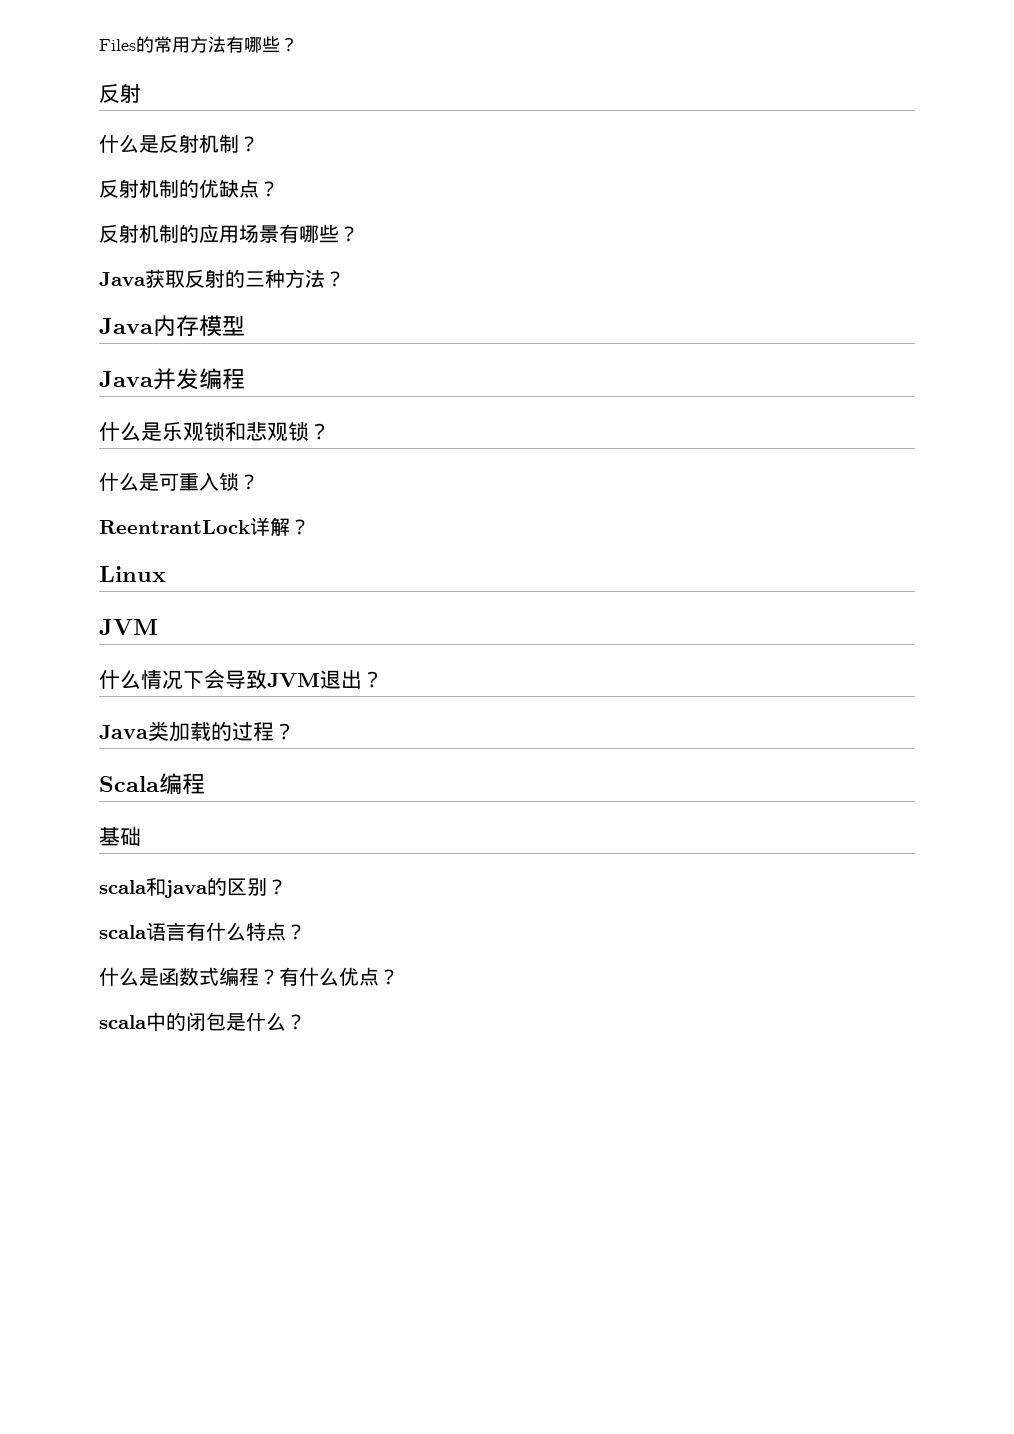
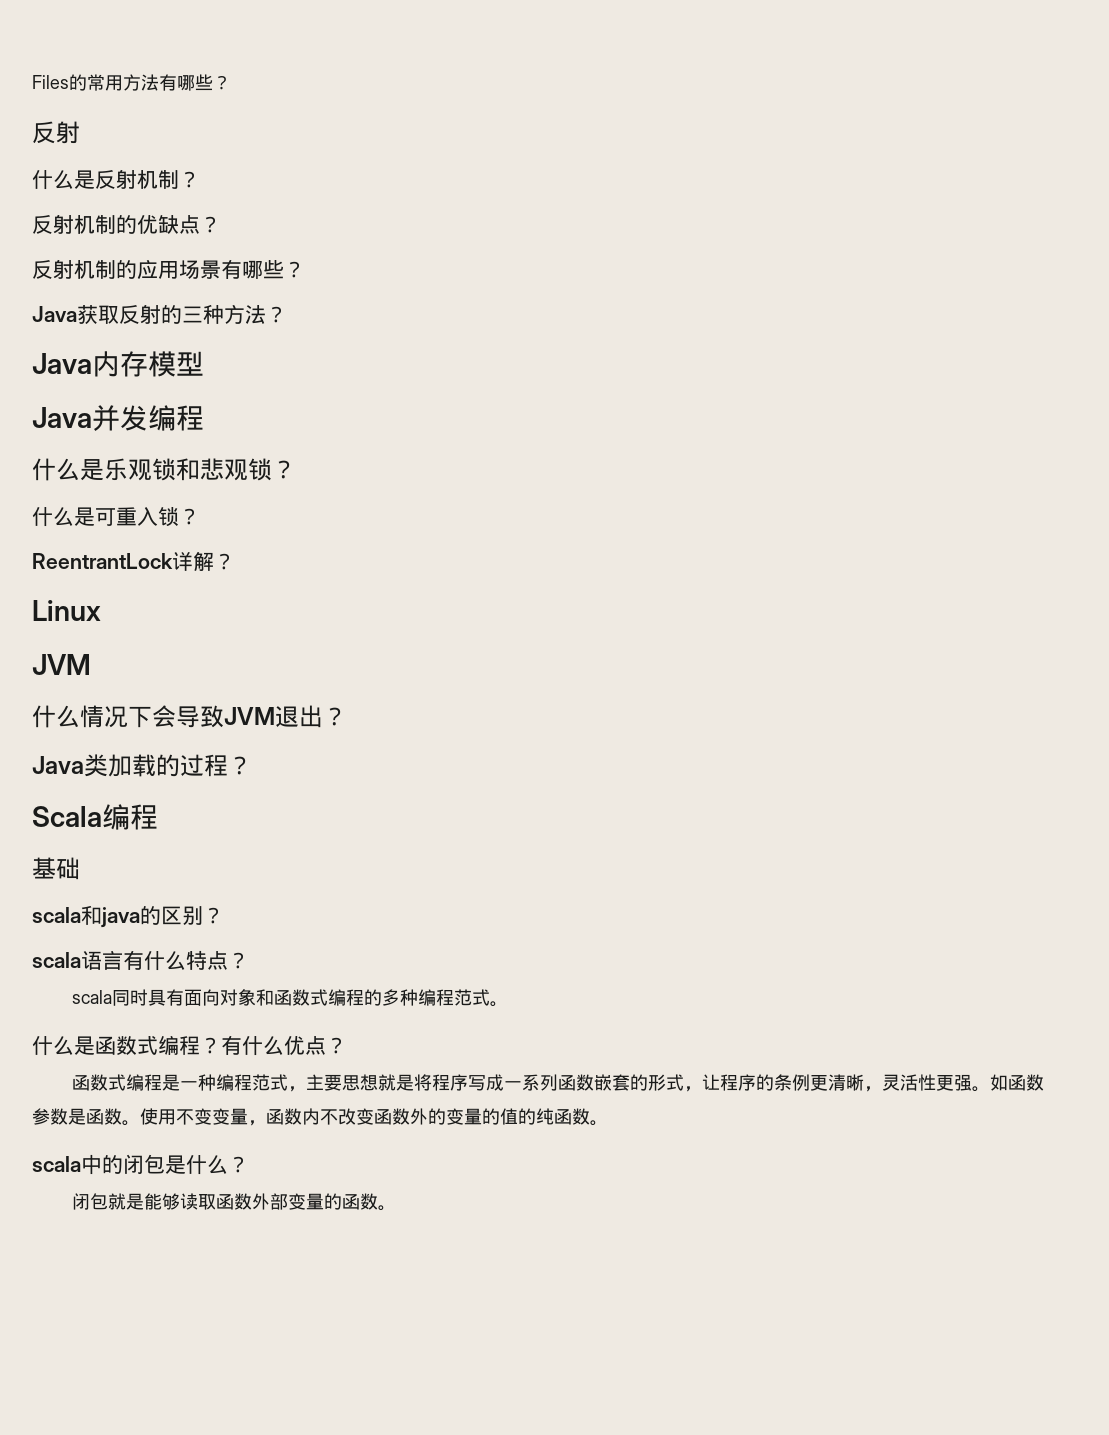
(306, 932) none -> [71,989,508,1007] // scala同时具有⾯向对象和函数式编程的多种编程范式。
(399, 977) none -> [71,1074,1044,1092] [32,1108,608,1126] // 函数式编程是一种编程范式，主要思想就是将程序写成一系列函数嵌套的形式，让程序的条例更清晰，灵活性更强。如函数参数是函数。使用不变变量，函数内不改变函数外的变量的值的纯函数。
(306, 1022) none -> [71,1193,396,1211] // 闭包就是能够读取函数外部变量的函数。

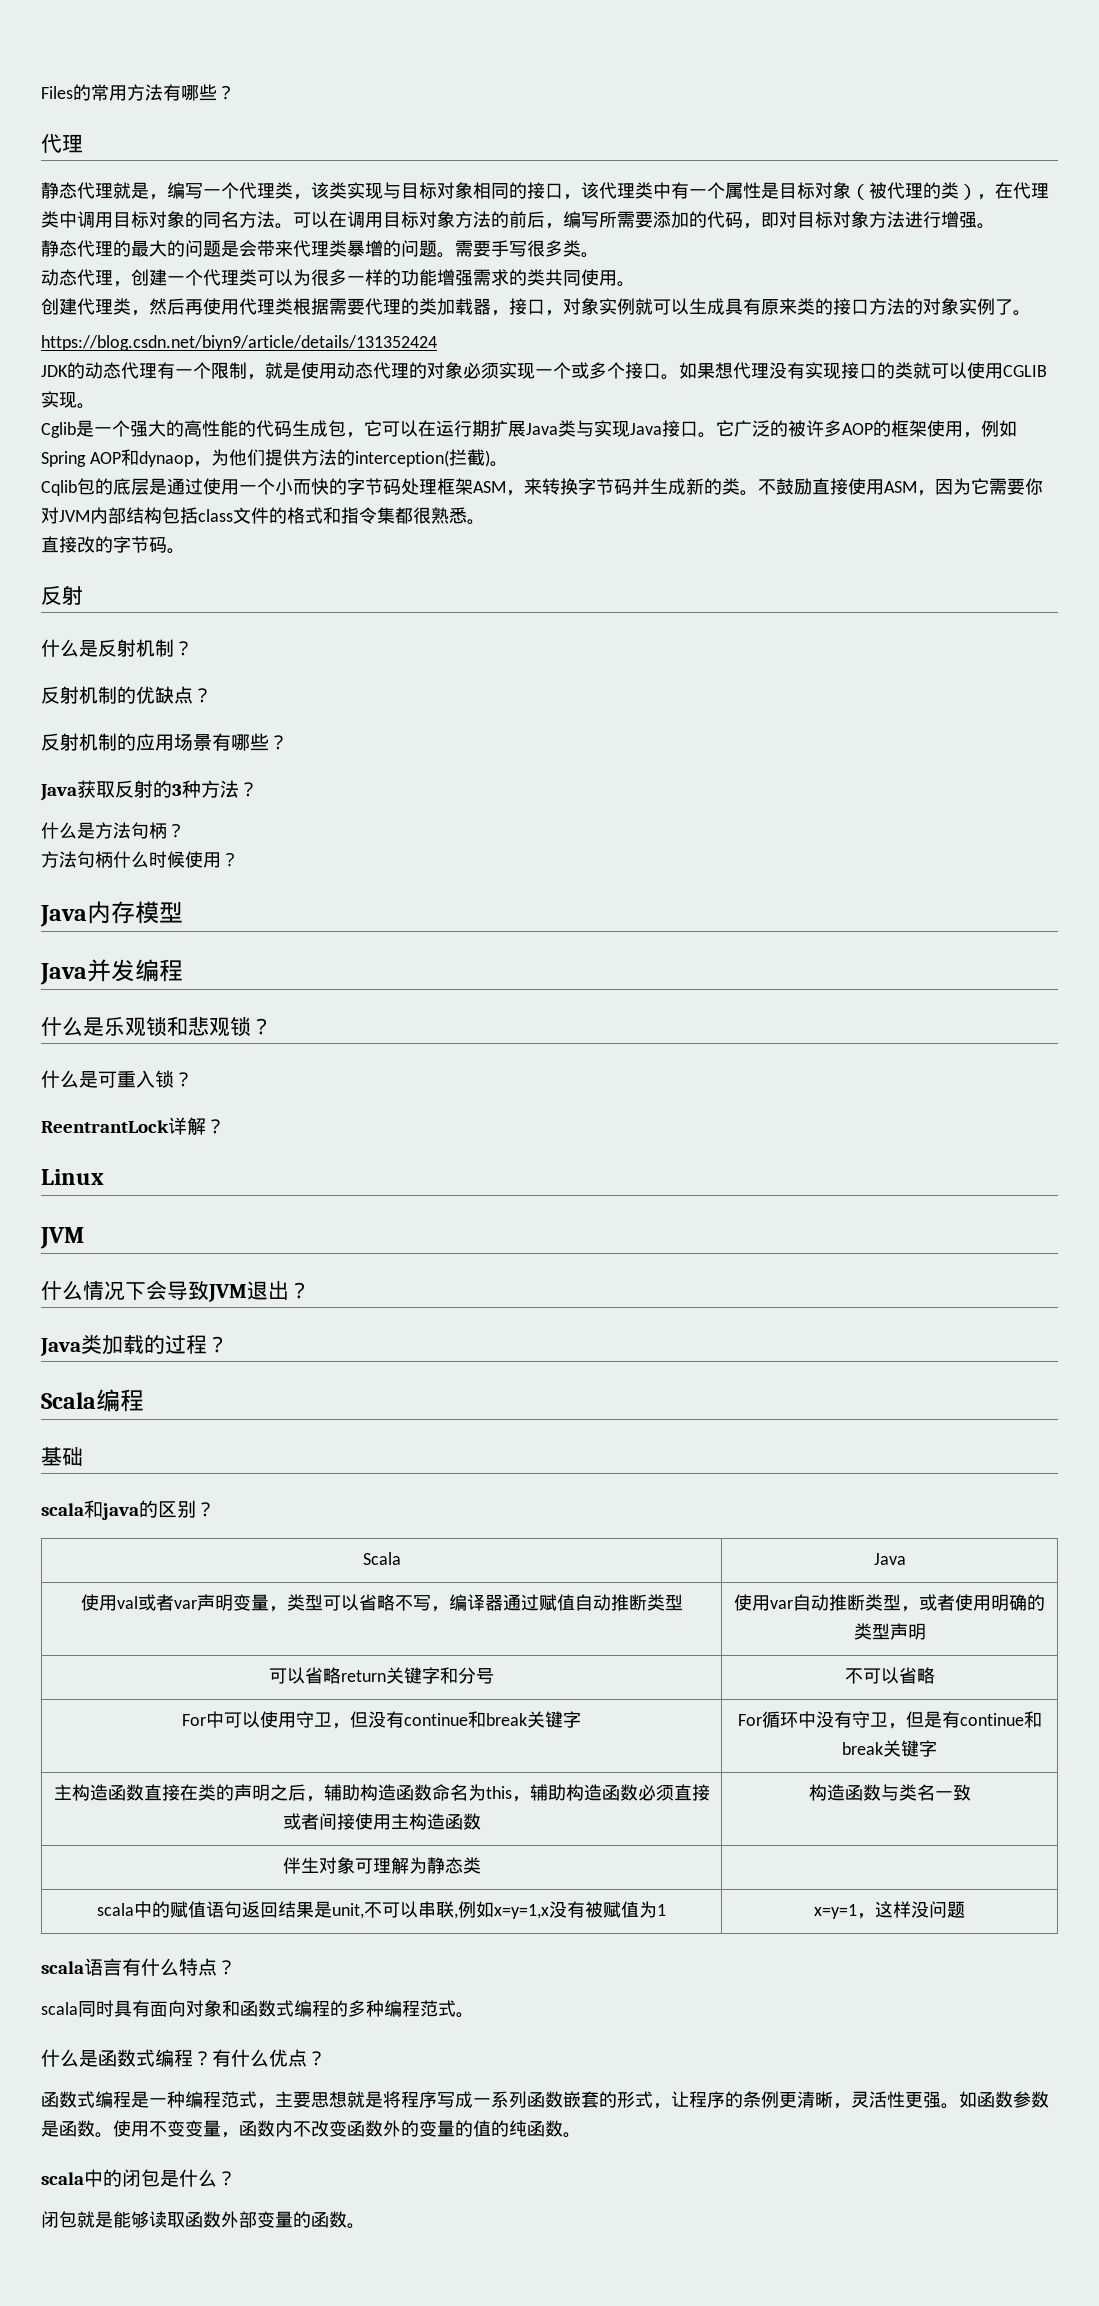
(231, 82) none -> [41,134,83,153] [41,182,1049,200] [41,211,995,229] [41,240,599,258] [41,269,635,287] [41,298,1031,316] [41,335,437,351] [41,362,1047,380] [41,391,95,409] [41,420,1017,438] [41,449,508,467] [41,478,1043,496] [41,507,485,525] [41,536,185,554] // 代理 // 静态代理就是，编写一个代理类，该类实现与目标对象相同的接口，该代理类中有一个属性是目标对象（被代理的类），在代理类中调用目标对象的同名方法。可以在调用目标对象方法的前后，编写所需要添加的代码，即对目标对象方法进行增强。 // 静态代理的最大的问题是会带来代理类暴增的问题。需要手写很多类。 // 动态代理，创建一个代理类可以为很多一样的功能增强需求的类共同使用。 // 创建代理类，然后再使用代理类根据需要代理的类加载器，接口，对象实例就可以生成具有原来类的接口方法的对象实例了。 // https://blog.csdn.net/biyn9/article/details/131352424 // JDK的动态代理有一个限制，就是使用动态代理的对象必须实现一个或多个接口。如果想代理没有实现接口的类就可以使用CGLIB实现。 // Cglib是一个强大的高性能的代码生成包，它可以在运行期扩展Java类与实现Java接口。它广泛的被许多AOP的框架使用，例如Spring AOP和dynaop，为他们提供方法的interception(拦截)。 // Cqlib包的底层是通过使用一个小而快的字节码处理框架ASM，来转换字节码并生成新的类。不鼓励直接使用ASM，因为它需要你对JVM内部结构包括class文件的格式和指令集都很熟悉。 // 直接改的字节码。
[182,306,203,323] 三 -> [172,784,182,796] 3
(287, 314) none -> [41,822,185,839] [41,851,239,868] // 什么是方法句柄？ // 方法句柄什么时候使用？
(224, 915) none -> [362,1552,401,1565] [873,1553,906,1565] [80,1594,683,1612] [734,1594,1045,1612] [853,1623,926,1640] [269,1667,494,1684] [844,1667,935,1684] [181,1711,581,1729] [737,1711,1042,1729] [842,1740,937,1757] [53,1784,710,1802] [282,1813,481,1830] [808,1784,971,1801] [282,1857,481,1874] [96,1901,666,1919] [814,1901,965,1919] // Scala | Java // 使用val或者var声明变量，类型可以省略不写，编译器通过赋值自动推断类型 | 使用var自动推断类型，或者使用明确的类型声明 // 可以省略return关键字和分号 | 不可以省略 // For中可以使用守卫，但没有continue和break关键字 | For循环中没有守卫，但是有continue和break关键字 // 主构造函数直接在类的声明之后，辅助构造函数命名为this，辅助构造函数必须直接或者间接使用主构造函数 | 构造函数与类名一致 // 伴生对象可理解为静态类 | // scala中的赋值语句返回结果是unit,不可以串联,例如x=y=1,x没有被赋值为1 | x=y=1，这样没问题

